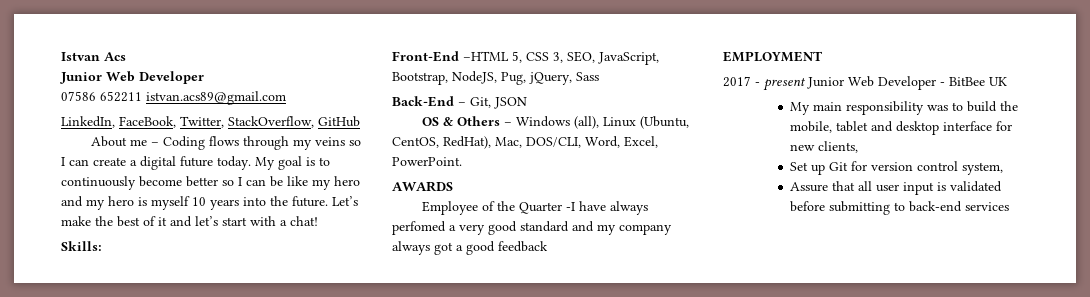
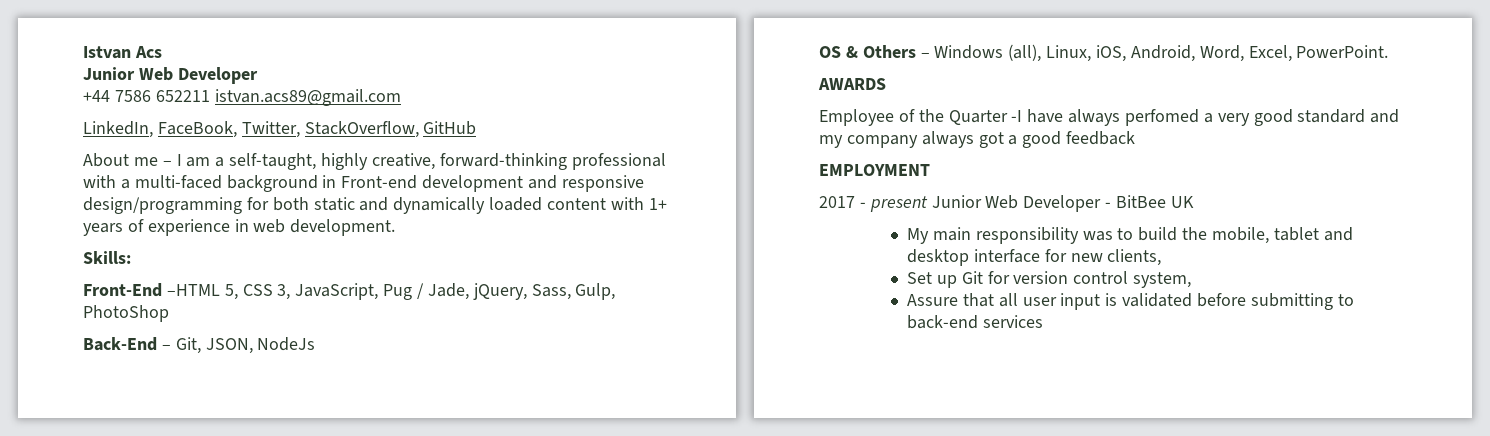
[61,91,96,101] 07586 -> [83,90,151,102] +44 7586
[163,136,362,150] [61,156,330,170] [61,176,360,190] [61,196,358,210] [61,216,318,227] Coding flows through my veins so I can create a digital future today. My goal is to continuously become better so I can be like my hero and my hero is myself 10 years into the future. Let’s make the best of it and let’s start with a chat! -> [176,153,666,170] [83,175,644,192] [83,197,667,214] [83,219,396,236] I am a self-taught, highly creative, forward-thinking professional with a multi-faced background in Front-end development and responsive design/programming for both static and dynamically loaded content with 1+ years of experience in web development.
[567,51,659,65] [392,71,599,85] SEO, JavaScript, Bootstrap, NodeJS, Pug, jQuery, Sass -> [295,283,616,300] [83,305,169,322] JavaScript, Pug / Jade, jQuery, Sass, Gulp, PhotoShop
[494,97,527,109] JSON -> [205,337,316,354] JSON, NodeJs
[603,116,690,129] [392,136,581,149] Linux (Ubuntu, CentOS, RedHat), Mac, DOS/CLI, -> [1046,45,1195,62] Linux, iOS, Android,

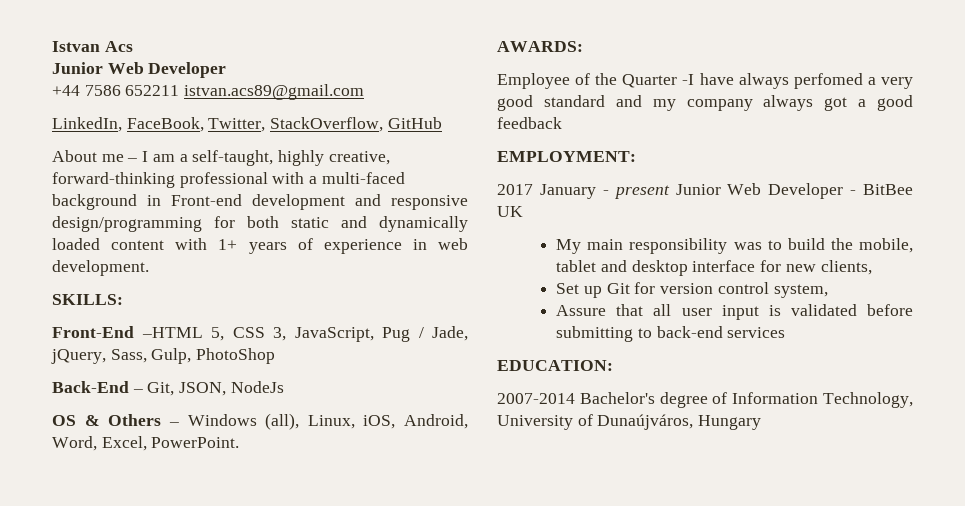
[83,251,131,264] Skills: -> [52,294,123,305] SKILLS:
[818,78,886,90] AWARDS -> [497,41,583,52] AWARDS:
[819,164,930,176] EMPLOYMENT -> [497,151,636,162] EMPLOYMENT:
(855, 202) none -> [539,184,596,199] January
(1043, 321) none -> [497,360,613,371] [497,392,913,408] [497,414,762,430] // EDUCATION: // 2007-2014 Bachelor's degree of Information Technology, University of Dunaújváros, Hungary

